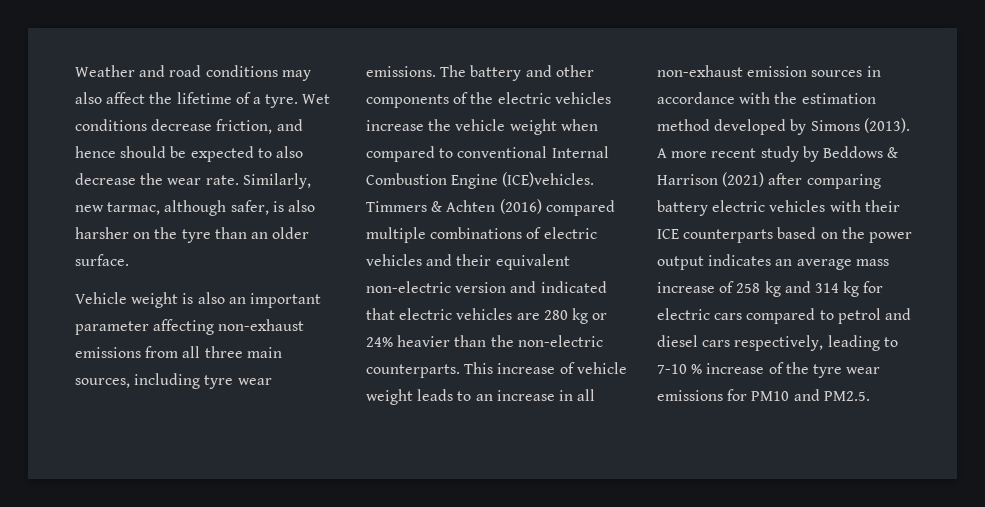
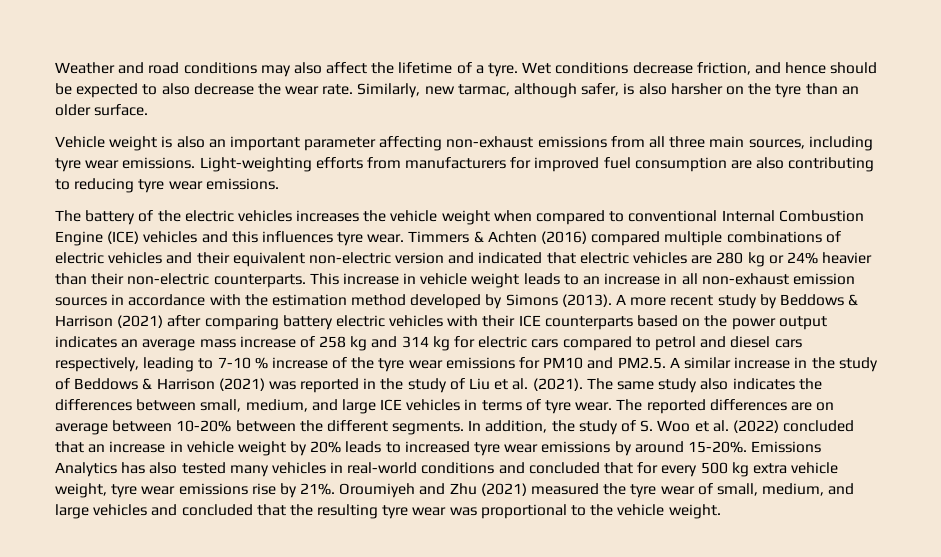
[440,65,594,81] [366,94,449,108] The battery and other components -> [199,157,875,172] [55,178,279,193] [55,210,136,225] Light-weighting efforts from manufacturers for improved fuel consumption are also contributing to reducing tyre wear emissions. // The battery
[366,120,424,131] increase -> [296,210,360,222] increases
[502,172,595,187] (ICE)vehicles. -> [107,231,405,246] (ICE) vehicles and this influences tyre wear.
[490,335,514,347] the -> [91,273,125,285] their
[559,362,575,374] of -> [403,273,417,284] in
(870, 396) none -> [669,357,878,372] [55,378,822,393] [55,399,835,414] [55,420,855,435] [55,441,822,456] [55,462,839,477] [55,483,855,498] [55,504,721,519] A similar increase in the study of Beddows & Harrison (2021) was reported in the study of Liu et al. (2021). The same study also indicates the differences between small, medium, and large ICE vehicles in terms of tyre wear. The reported differences are on average between 10-20% between the different segments. In addition, the study of S. Woo et al. (2022) concluded that an increase in vehicle weight by 20% leads to increased tyre wear emissions by around 15-20%. Emissions Analytics has also tested many vehicles in real-world conditions and concluded that for every 500 kg extra vehicle weight, tyre wear emissions rise by 21%. Oroumiyeh and Zhu (2021) measured the tyre wear of small, medium, and large vehicles and concluded that the resulting tyre wear was proportional to the vehicle weight.

